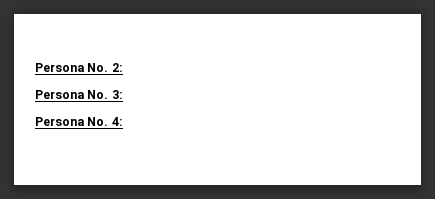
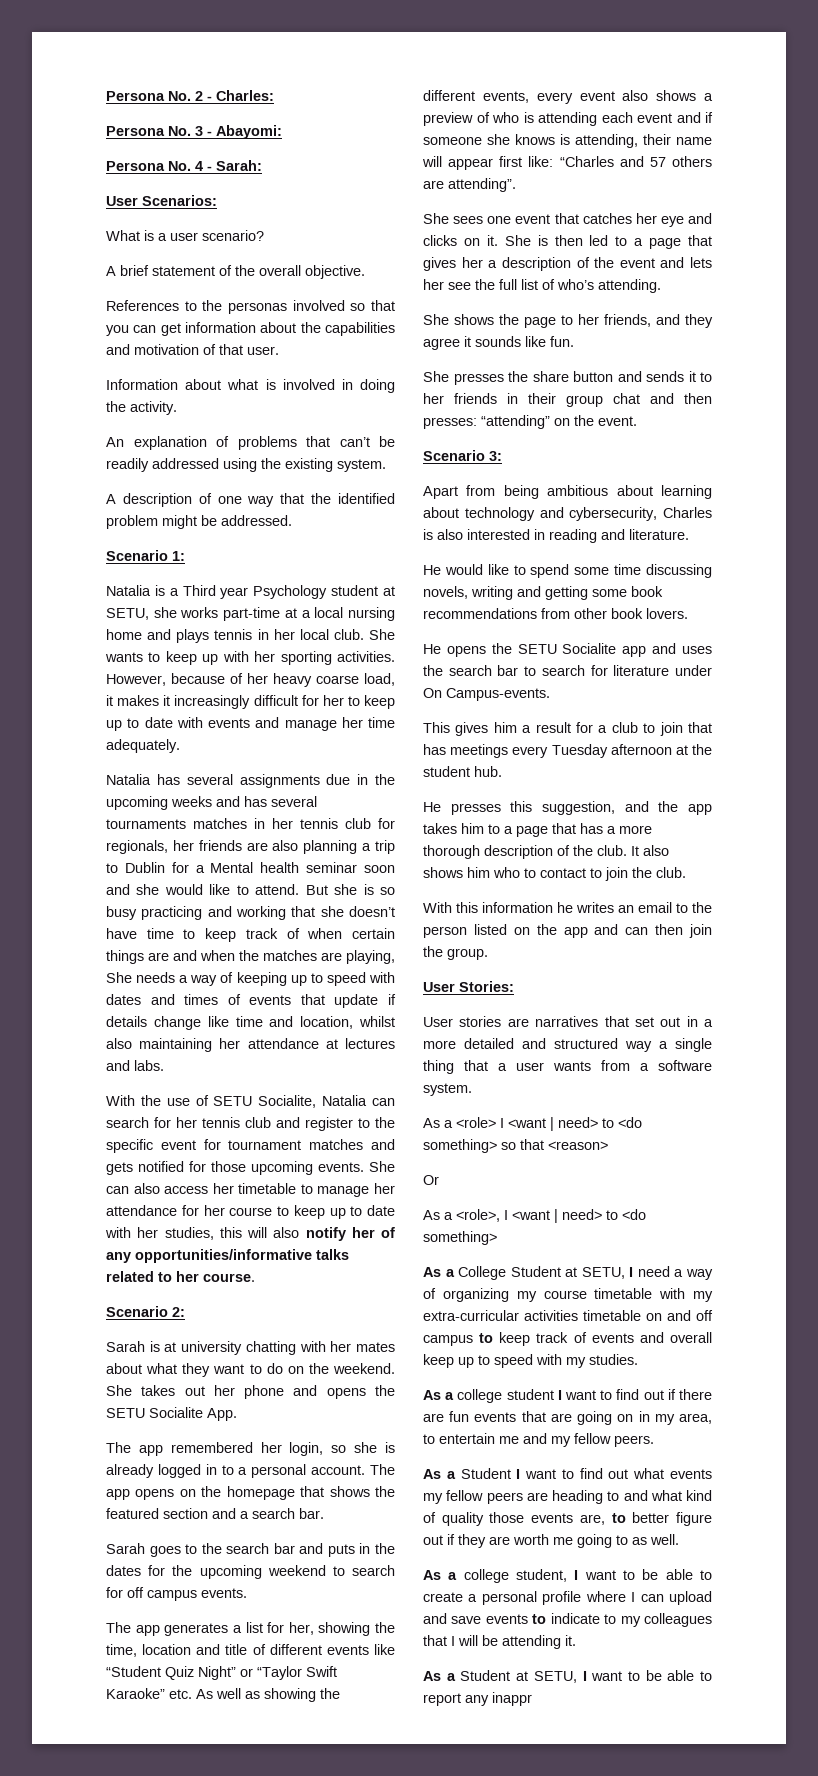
[35,63,123,72] [35,90,123,99] [35,117,123,126] Persona No. 2: // Persona No. 3: // Persona No. 4: -> [106,90,274,101] [106,125,282,139] [106,160,262,171] [106,195,217,206] [106,230,264,241] [106,265,365,279] [106,300,395,314] [106,322,395,336] [106,344,279,355] [106,379,395,393] [106,401,177,415] [106,436,395,450] [106,458,386,472] [106,493,395,507] [106,515,292,529] [106,550,185,561] [106,585,395,599] [106,607,395,621] [106,629,395,643] [105,651,395,665] [106,673,395,687] [106,695,395,709] [106,717,395,731] [106,739,180,753] [106,774,395,788] [106,796,317,810] [106,818,395,829] [106,840,395,854] [106,862,395,873] [106,884,396,895] [106,906,395,920] [106,928,396,942] [106,950,395,964] [106,972,395,986] [106,994,396,1008] [106,1016,395,1030] [106,1038,395,1052] [106,1060,164,1071] [106,1095,395,1108] [106,1117,395,1131] [106,1139,395,1153] [106,1161,395,1175] [106,1183,395,1197] [106,1205,395,1219] [105,1227,395,1241] [106,1249,349,1263] [106,1271,255,1282] [106,1306,185,1317] [106,1341,395,1355] [106,1363,395,1377] [106,1385,395,1399] [106,1407,237,1421] [106,1442,395,1456] [106,1464,395,1478] [106,1486,395,1500] [106,1508,324,1519] [106,1543,395,1557] [106,1565,395,1579] [106,1587,247,1601] [106,1622,395,1636] [106,1644,395,1657] [106,1666,337,1680] [106,1688,340,1702] [423,90,713,104] [423,112,713,126] [423,134,712,148] [422,156,712,170] [423,178,516,192] [423,213,712,227] [423,235,712,249] [423,257,712,271] [423,279,661,293] [423,314,713,328] [423,336,574,350] [423,371,712,385] [423,393,712,407] [423,415,637,429] [423,450,502,461] [423,485,712,499] [423,507,712,521] [423,529,689,543] [423,564,712,578] [423,586,663,600] [423,608,688,619] [423,643,712,657] [423,665,712,676] [423,688,550,701] [423,722,712,736] [423,744,712,758] [423,766,502,777] [423,801,712,815] [423,823,652,837] [423,845,669,859] [423,867,686,881] [423,902,712,913] [423,924,712,938] [423,946,488,960] [423,981,514,992] [423,1016,713,1027] [423,1038,712,1052] [423,1060,712,1074] [423,1083,472,1096] [423,1117,642,1131] [423,1139,608,1153] [423,1175,439,1185] [423,1209,646,1223] [423,1231,497,1245] [423,1266,713,1280] [423,1288,713,1302] [423,1310,713,1321] [423,1332,712,1346] [423,1354,638,1368] [423,1389,712,1403] [423,1411,712,1425] [423,1433,654,1447] [423,1468,712,1479] [423,1490,712,1504] [423,1512,712,1526] [423,1534,679,1548] [423,1569,712,1583] [423,1591,712,1605] [423,1613,712,1627] [423,1635,576,1649] [423,1670,712,1683] [423,1692,532,1706] Persona No. 2 - Charles: // Persona No. 3 - Abayomi: // Persona No. 4 - Sarah: // User Scenarios: // What is a user scenario? // A brief statement of the overall objective. // References to the personas involved so that you can get information about the capabilities and motivation of that user. // Information about what is involved in doing the activity. // An explanation of problems that can’t be readily addressed using the existing system. // A description of one way that the identified problem might be addressed. // Scenario 1: // Natalia is a Third year Psychology student at SETU, she works part-time at a local nursing home and plays tennis in her local club. She wants to keep up with her sporting activities. However, because of her heavy coarse load, it makes it increasingly difficult for her to keep up to date with events and manage her time adequately. // Natalia has several assignments due in the upcoming weeks and has several tournaments matches in her tennis club for regionals, her friends are also planning a trip to Dublin for a Mental health seminar soon and she would like to attend. But she is so busy practicing and working that she doesn’t have time to keep track of when certain things are and when the matches are playing, She needs a way of keeping up to speed with dates and times of events that update if details change like time and location, whilst also maintaining her attendance at lectures and labs. // With the use of SETU Socialite, Natalia can search for her tennis club and register to the specific event for tournament matches and gets notified for those upcoming events. She can also access her timetable to manage her attendance for her course to keep up to date with her studies, this will also notify her of any opportunities/informative talks related to her course. // Scenario 2: // Sarah is at university chatting with her mates about what they want to do on the weekend. She takes out her phone and opens the SETU Socialite App. // The app remembered her login, so she is already logged in to a personal account. The app opens on the homepage that shows the featured section and a search bar. // Sarah goes to the search bar and puts in the dates for the upcoming weekend to search for off campus events. // The app generates a list for her, showing the time, location and title of different events like “Student Quiz Night” or “Taylor Swift Karaoke” etc. As well as showing the different events, every event also shows a preview of who is attending each event and if someone she knows is attending, their name will appear first like: “Charles and 57 others are attending”. // She sees one event that catches her eye and clicks on it. She is then led to a page that gives her a description of the event and lets her see the full list of who’s attending. // She shows the page to her friends, and they agree it sounds like fun. // She presses the share button and sends it to her friends in their group chat and then presses: “attending” on the event. // Scenario 3: // Apart from being ambitious about learning about technology and cybersecurity, Charles is also interested in reading and literature. // He would like to spend some time discussing novels, writing and getting some book recommendations from other book lovers. // He opens the SETU Socialite app and uses the search bar to search for literature under On Campus-events. // This gives him a result for a club to join that has meetings every Tuesday afternoon at the student hub. // He presses this suggestion, and the app takes him to a page that has a more thorough description of the club. It also shows him who to contact to join the club. // With this information he writes an email to the person listed on the app and can then join the group. // User Stories: // User stories are narratives that set out in a more detailed and structured way a single thing that a user wants from a software system. // As a <role> I <want | need> to <do something> so that <reason> // Or // As a <role>, I <want | need> to <do something> // As a College Student at SETU, I need a way of organizing my course timetable with my extra-curricular activities timetable on and off campus to keep track of events and overall keep up to speed with my studies. // As a college student I want to find out if there are fun events that are going on in my area, to entertain me and my fellow peers. // As a Student I want to find out what events my fellow peers are heading to and what kind of quality those events are, to better figure out if they are worth me going to as well. // As a college student, I want to be able to create a personal profile where I can upload and save events to indicate to my colleagues that I will be attending it. // As a Student at SETU, I want to be able to report any inappr

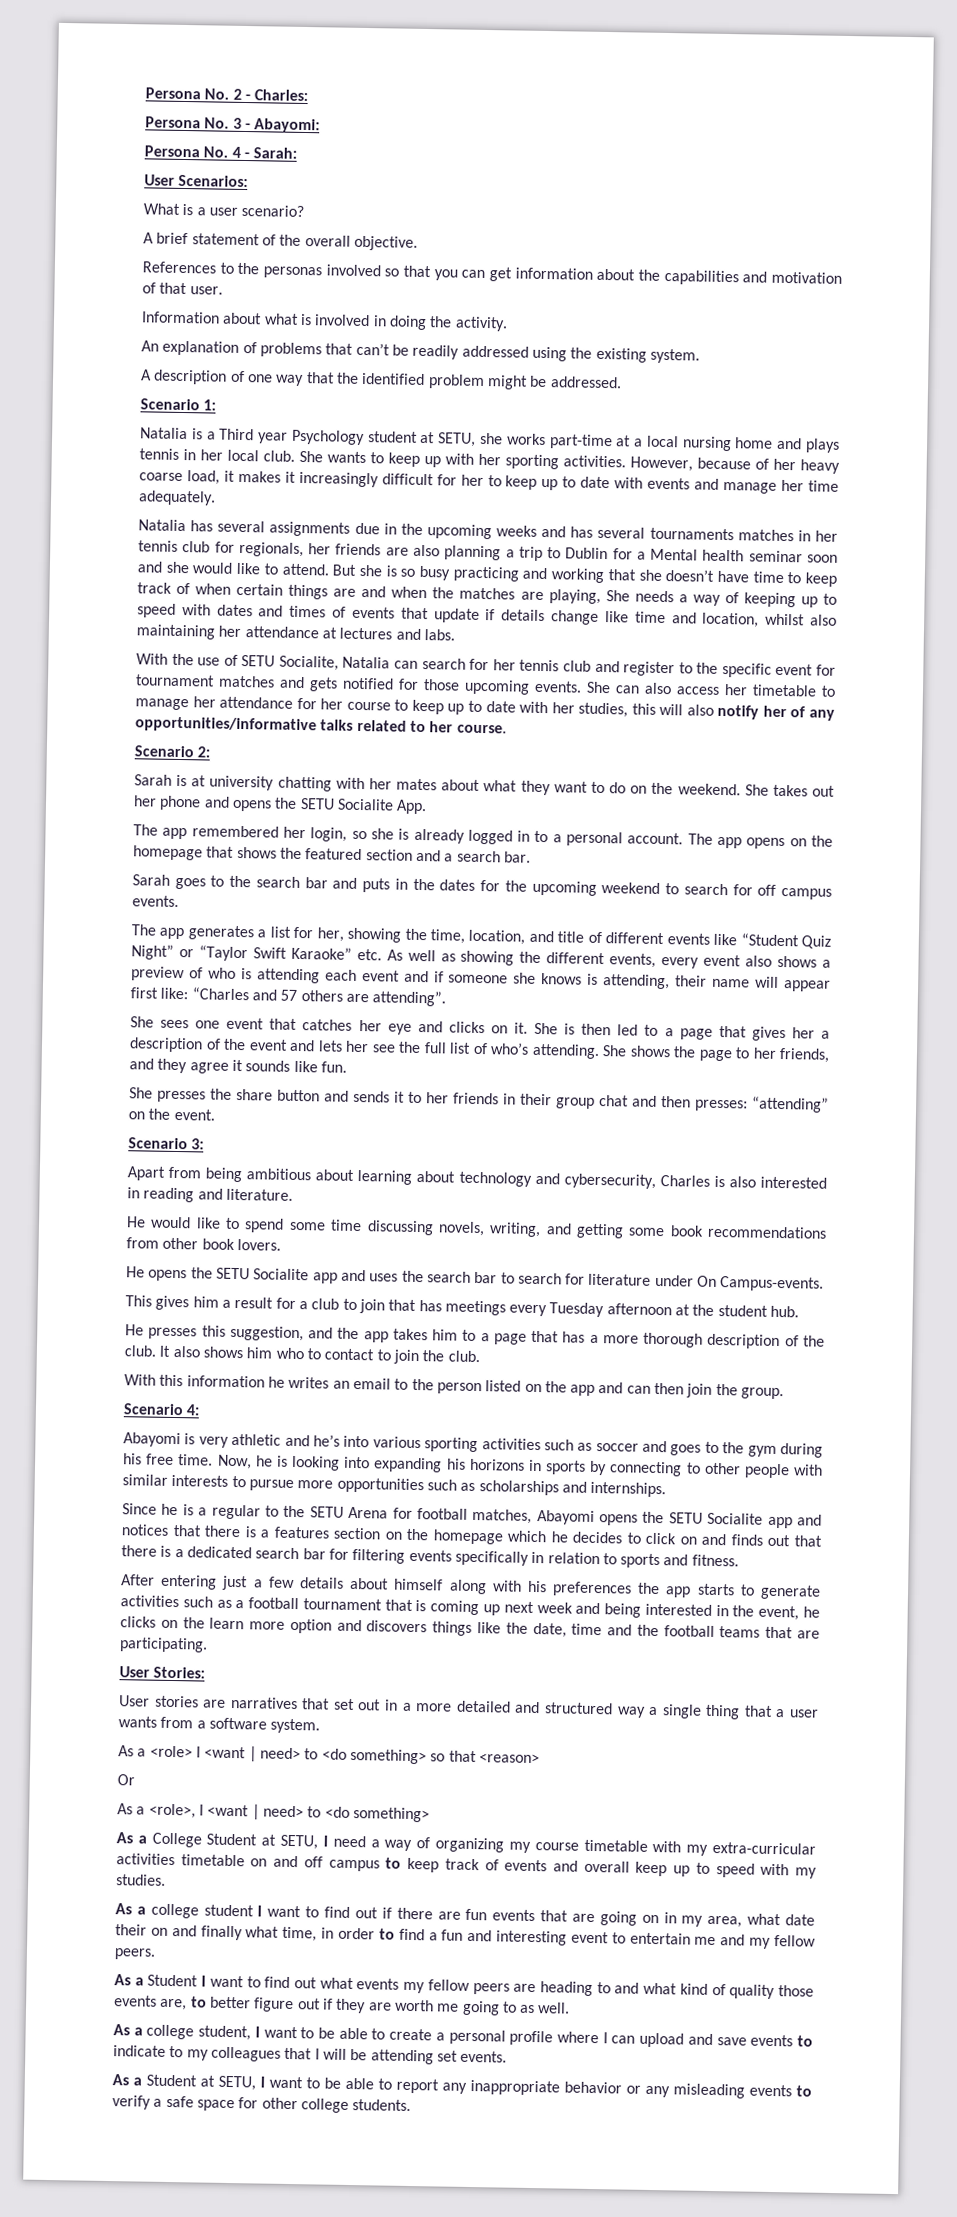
[142,1644,192,1655] location -> [468,929,526,945] location,
(661, 286) // -> (600, 1051) none
[471,586,513,600] writing -> [489,1222,542,1238] writing,
(488, 954) none -> [123,1403,201,1416] [123,1432,824,1458] [123,1453,823,1479] [122,1474,667,1498] [122,1503,823,1529] [121,1524,822,1547] [121,1545,739,1569] [121,1574,821,1600] [120,1595,821,1621] [120,1616,821,1639] [119,1637,208,1653] // Scenario 4: // Abayomi is very athletic and he’s into various sporting activities such as soccer and goes to the gym during his free time. Now, he is looking into expanding his horizons in sports by connecting to other people with similar interests to pursue more opportunities such as scholarships and internships. // Since he is a regular to the SETU Arena for football matches, Abayomi opens the SETU Socialite app and notices that there is a features section on the homepage which he decides to click on and finds out that there is a dedicated search bar for filtering events specifically in relation to sports and fitness. // After entering just a few details about himself along with his preferences the app starts to generate activities such as a football tournament that is coming up next week and being interested in the event, he clicks on the learn more option and discovers things like the date, time and the football teams that are participating.
(712, 1418) none -> [747,1913,816,1926] [115,1924,609,1946] what date their on and finally what time, in order to find a fun and interesting event
[565,1635,576,1646] it. -> [436,2050,508,2063] set events.
[492,1692,532,1706] inappr -> [470,2080,812,2099] [112,2095,412,2113] inappropriate behavior or any misleading events to verify a safe space for other college students.

